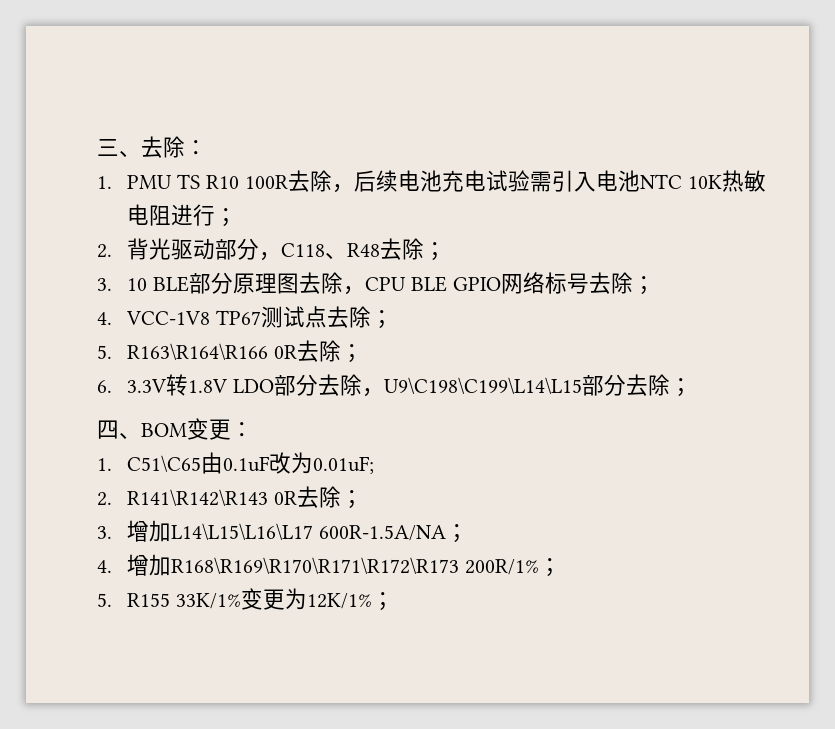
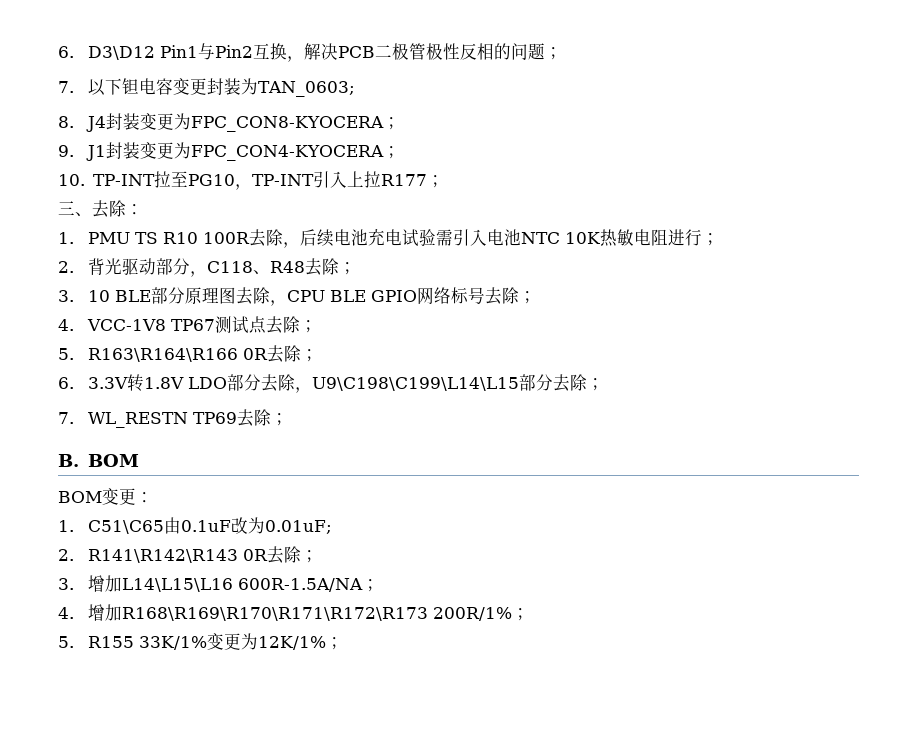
(97, 147) none -> [58,43,563,62] [58,78,356,97] [58,113,401,132] [58,142,401,161] [58,171,445,190] 6. D3\D12 Pin1与Pin2互换，解决PCB二极管极性反相的问题； // 7.以下钽电容变更封装为TAN_0603; // 8. J4封装变更为FPC_CON8-KYOCERA； // 9. J1封装变更为FPC_CON4-KYOCERA； // 10. TP-INT拉至PG10，TP-INT引入上拉R177； //
[97,420,141,439] 四、 -> [58,409,289,428] [58,454,140,467] 7. WL_RESTN TP69去除； // B. BOM //
[171,523,314,540] L14\L15\L16\L17 -> [122,578,234,592] L14\L15\L16

